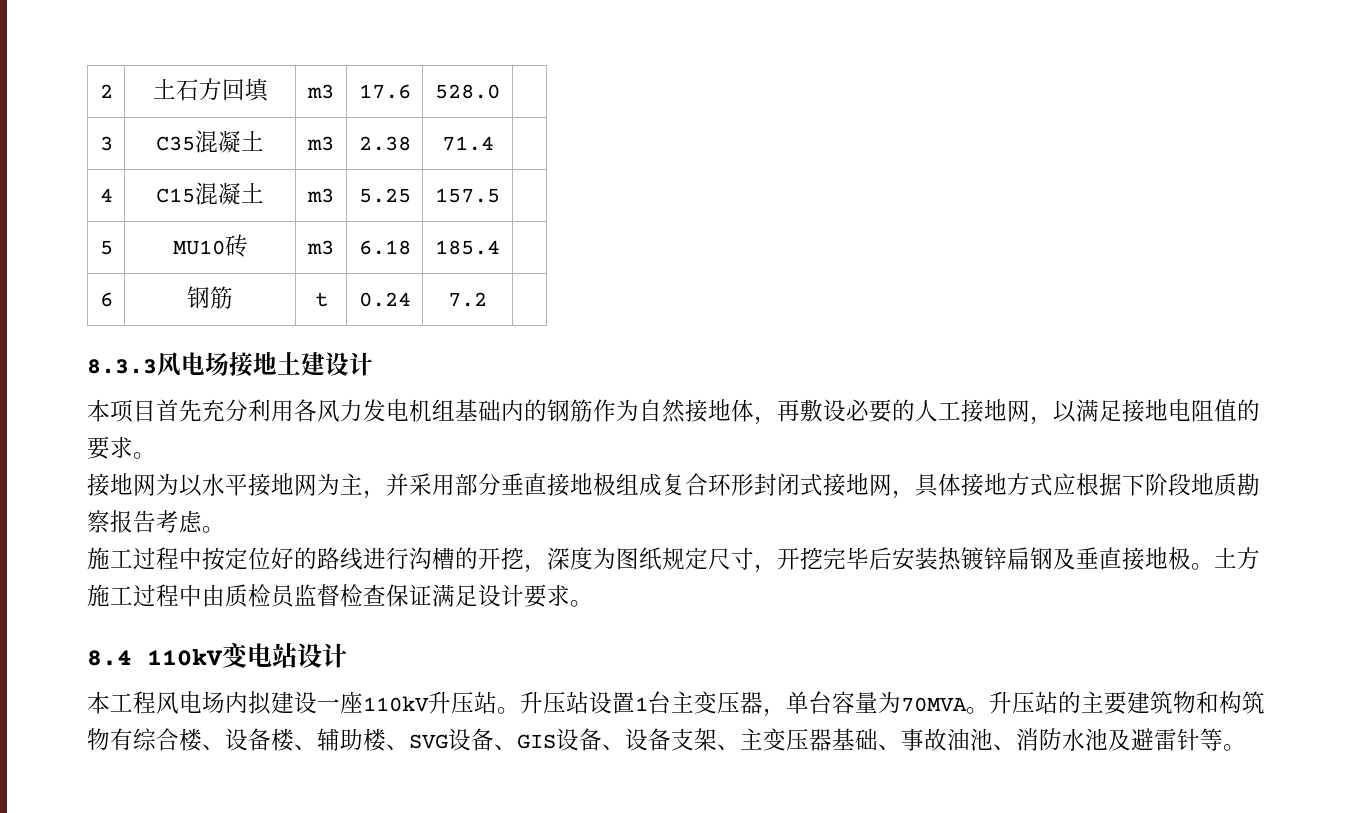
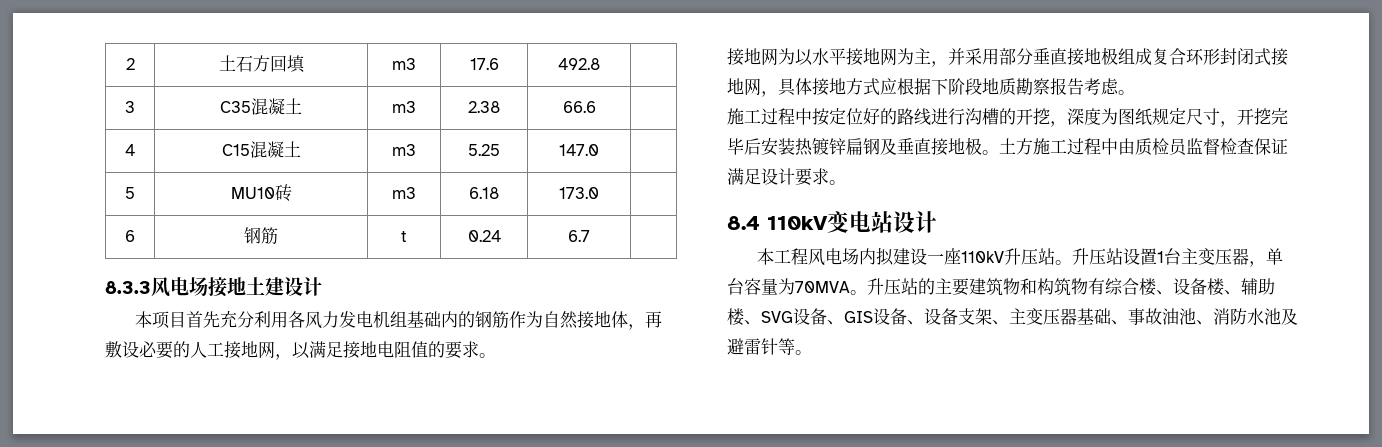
[435,84,500,99] 528.0 -> [558,58,600,70] 492.8
[441,136,494,151] 71.4 -> [562,101,596,113] 66.6
[435,188,500,203] 157.5 -> [559,144,599,156] 147.0
[435,240,500,255] 185.4 -> [559,187,599,199] 173.0
[448,292,487,307] 7.2 -> [568,230,590,242] 6.7

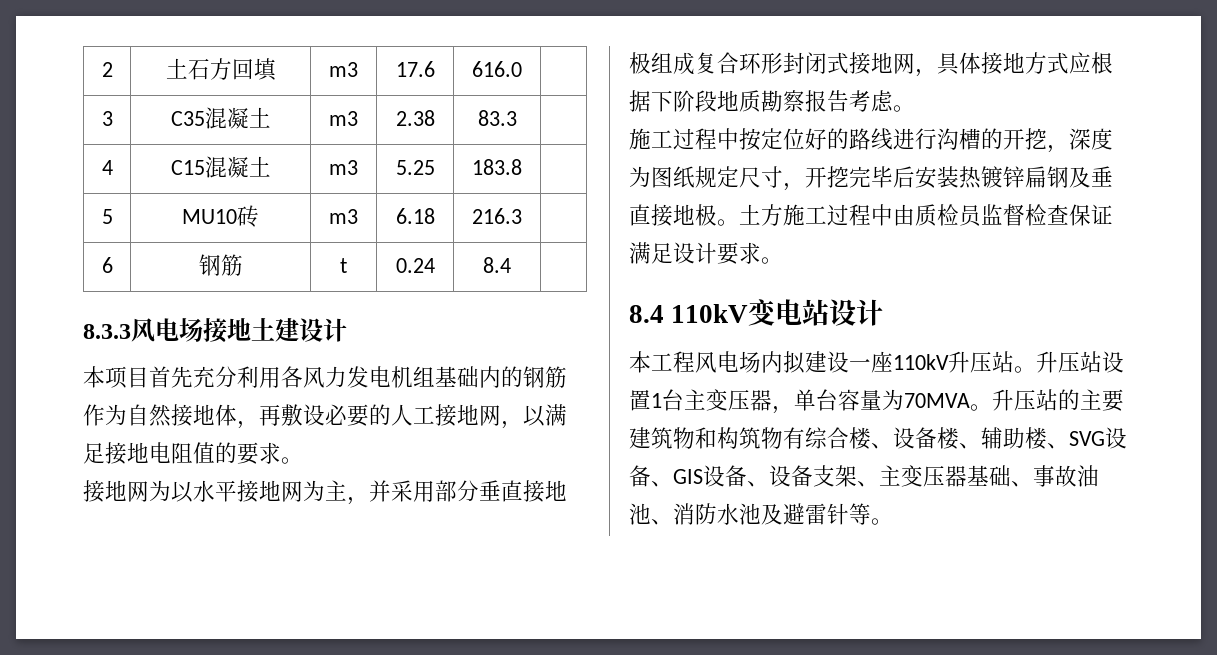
[558,58,600,70] 492.8 -> [472,61,522,77] 616.0
[562,101,596,113] 66.6 -> [477,110,517,126] 83.3
[559,144,599,156] 147.0 -> [472,159,522,175] 183.8
[559,187,599,199] 173.0 -> [472,208,522,224] 216.3
[568,230,590,242] 6.7 -> [483,257,511,273] 8.4

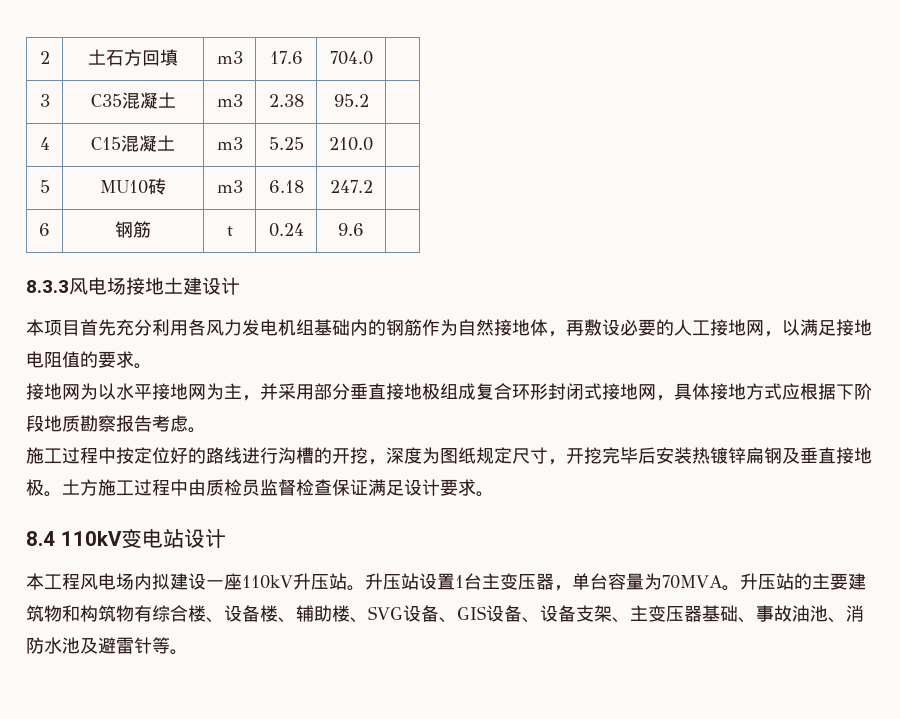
[472,61,522,77] 616.0 -> [329,51,373,65] 704.0
[477,110,517,126] 83.3 -> [333,94,369,107] 95.2
[472,159,522,175] 183.8 -> [329,137,373,151] 210.0
[472,208,522,224] 216.3 -> [329,180,373,193] 247.2
[483,257,511,273] 8.4 -> [338,223,364,236] 9.6

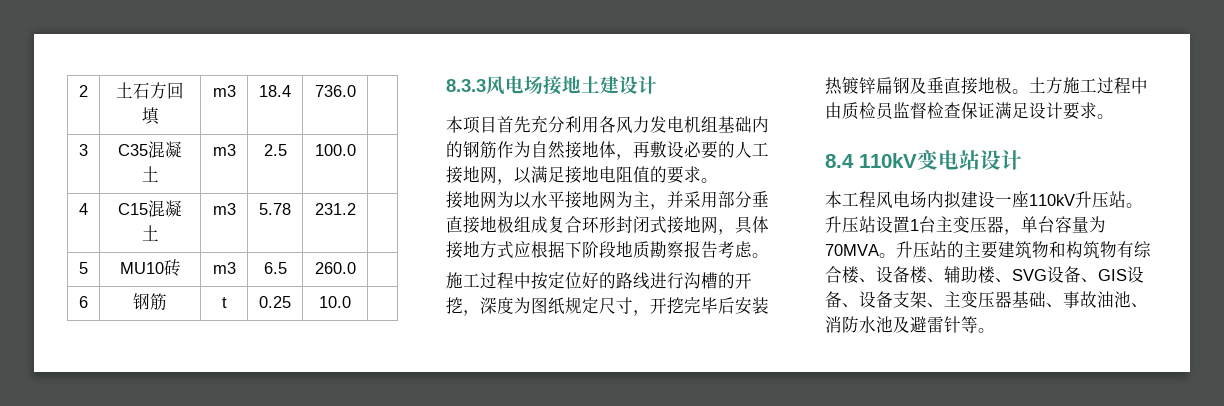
[269,51,303,64] [329,51,373,65] 17.6 | 704.0 -> [259,85,291,97] [314,85,356,97] 18.4 | 736.0
[268,94,304,107] [333,94,369,107] 2.38 | 95.2 -> [263,144,287,156] [314,144,356,156] 2.5 | 100.0
[268,137,304,150] [329,137,373,151] 5.25 | 210.0 -> [259,203,291,215] [314,203,356,215] 5.78 | 231.2
[268,180,304,193] [329,180,373,193] 6.18 | 247.2 -> [263,262,287,274] [314,262,356,274] 6.5 | 260.0
[268,223,304,237] [338,223,364,236] 0.24 | 9.6 -> [259,296,291,308] [319,296,351,308] 0.25 | 10.0

